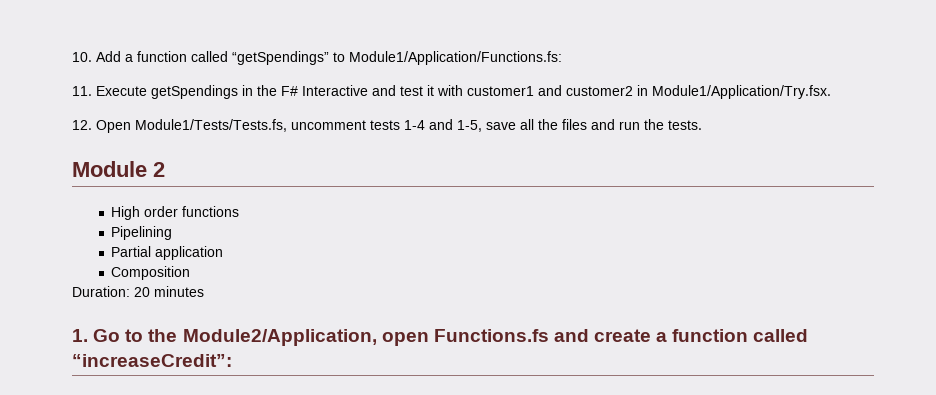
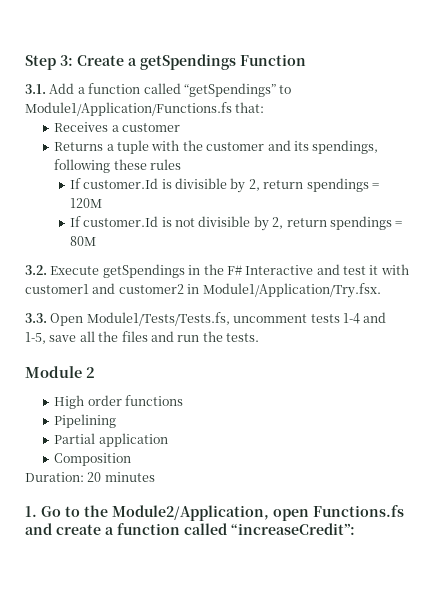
[72,52,92,62] 10. -> [25,54,306,70] [25,84,46,94] Step 3: Create a getSpendings Function // 3.1.
[349,51,562,65] [72,86,92,96] Module1/Application/Functions.fs: // 11. -> [25,102,265,116] [54,122,181,132] [54,140,379,154] [54,159,182,173] [69,178,379,193] [69,198,102,208] [69,216,403,231] [69,236,96,246] [25,265,47,275] Module1/Application/Functions.fs that: // Receives a customer // Returns a tuple with the customer and its spendings, following these rules // If customer.Id is divisible by 2, return spendings = 120M // If customer.Id is not divisible by 2, return spendings = 80M // 3.2.
[72,120,92,130] 12. -> [25,313,47,323] 3.3.

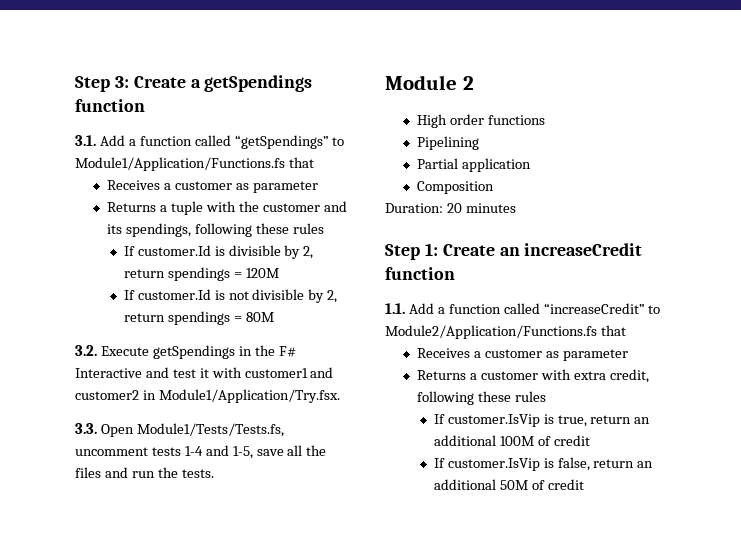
[240,54,306,66] Function -> [75,99,145,112] function
[235,102,265,113] [54,122,181,132] that: // Receives a customer -> [288,157,314,168] [107,180,319,193] that // Receives a customer as parameter
[25,505,404,521] [25,523,355,535] 1. Go to the Module2/Application, open Functions.fs and create a function called “increaseCredit”: -> [385,243,643,260] [385,267,455,280] [385,303,661,314] [385,325,626,339] [417,348,629,361] [417,369,649,383] [417,391,547,405] [433,414,651,427] [433,435,590,446] [433,457,654,471] [433,479,584,490] Step 1: Create an increaseCredit function // 1.1. Add a function called “increaseCredit” to Module2/Application/Functions.fs that // Receives a customer as parameter // Returns a customer with extra credit, following these rules // If customer.IsVip is true, return an additional 100M of credit // If customer.IsVip is false, return an additional 50M of credit

